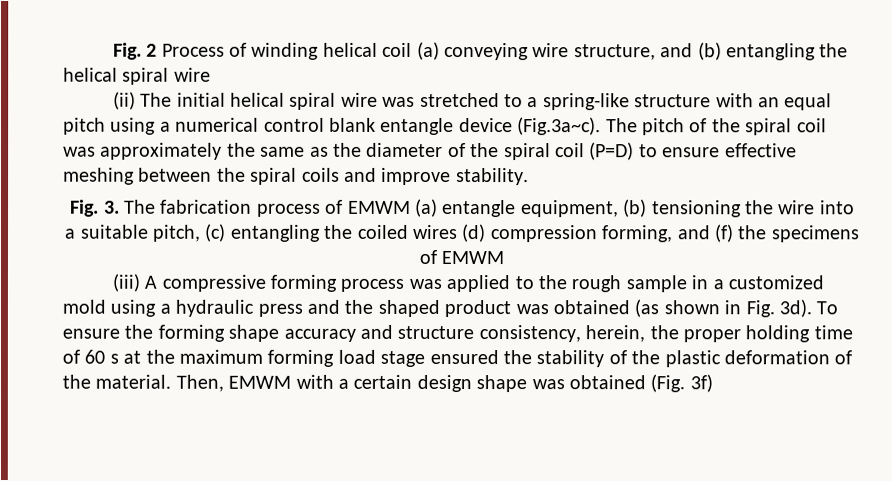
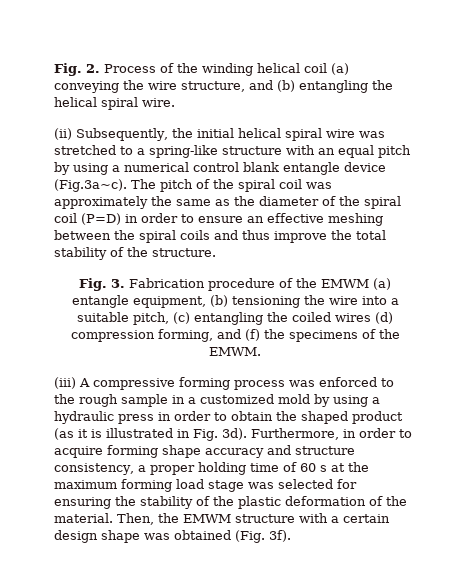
[112,42,158,60] Fig. 2 -> [54,63,100,76] Fig. 2.
(247, 49) none -> [177,63,198,73] the
(529, 51) none -> [123,80,144,90] the
[173,67,211,82] wire -> [142,98,175,107] wire.
[140,92,173,107] The -> [76,128,193,141] Subsequently, the
(106, 126) none -> [54,162,70,175] by
(635, 151) none -> [125,213,178,223] in order
(721, 152) none -> [247,216,264,223] an
[381,167,529,186] [70,199,344,217] improve stability. // Fig. 3. The fabrication process of -> [242,230,386,243] [54,247,216,260] [79,278,317,291] thus improve the total stability of the structure. // Fig. 3. Fabrication procedure of the
[441,250,505,265] EMWM -> [378,329,400,339] [209,347,261,356] the EMWM.
[446,275,511,293] applied -> [319,377,377,387] enforced
(106, 306) none -> [314,394,330,407] by
[307,299,839,318] [62,324,154,339] and the shaped product was obtained (as shown in Fig. 3d). To ensure the -> [158,411,403,424] [54,428,412,441] [54,446,103,458] in order to obtain the shaped product (as it is illustrated in Fig. 3d). Furthermore, in order to acquire
[585,325,679,343] herein, the -> [137,465,146,472] a
[429,349,499,365] ensured -> [248,479,357,489] [54,497,111,509] was selected for ensuring
[228,375,292,389] EMWM -> [158,513,295,523] the EMWM structure
[689,374,713,393] 3f) -> [269,530,291,542] 3f).

